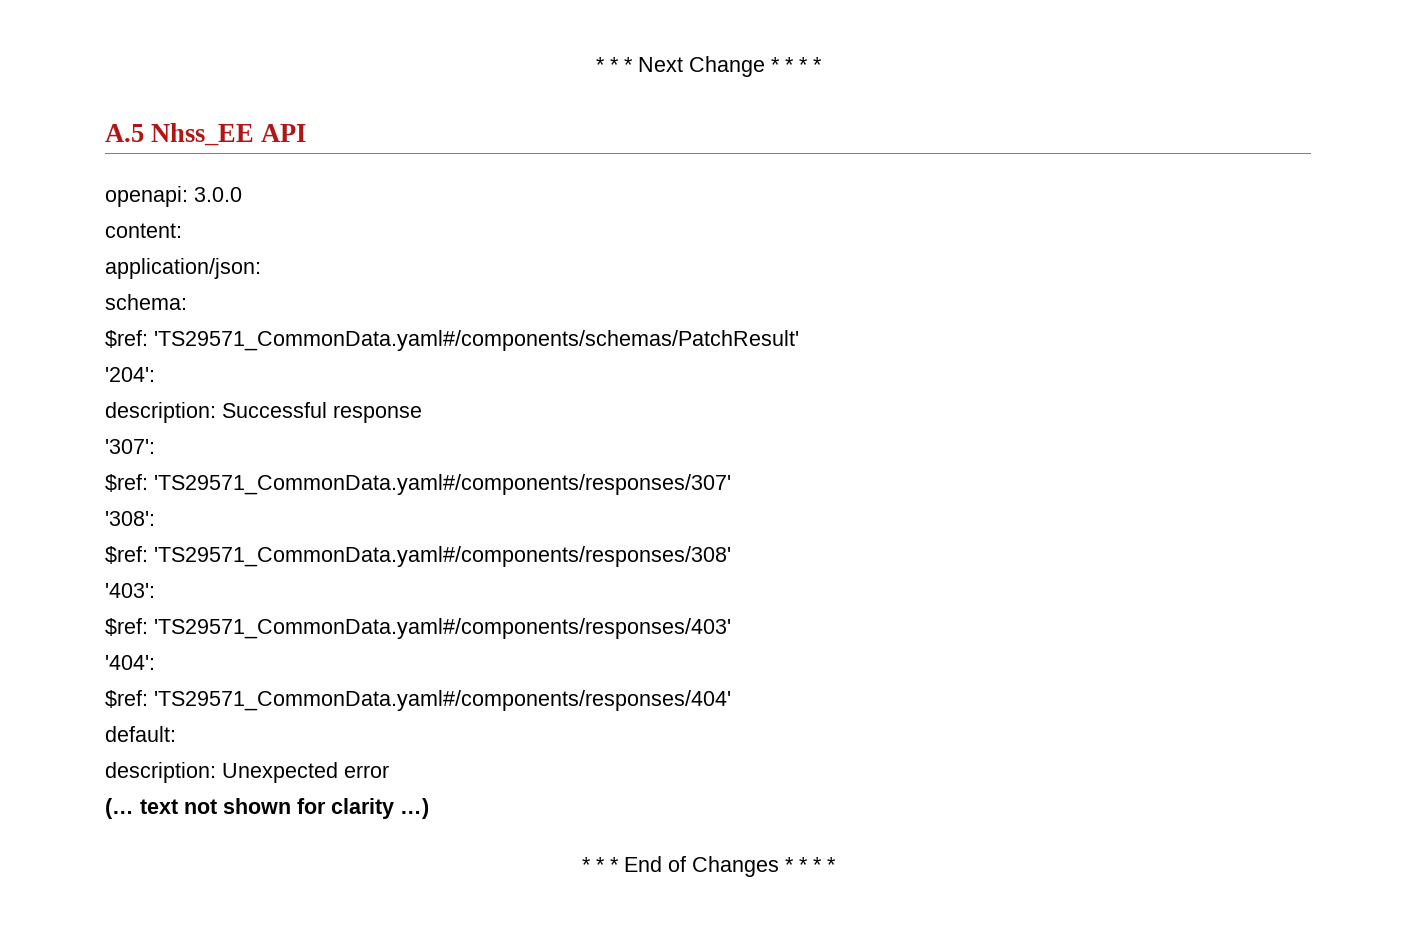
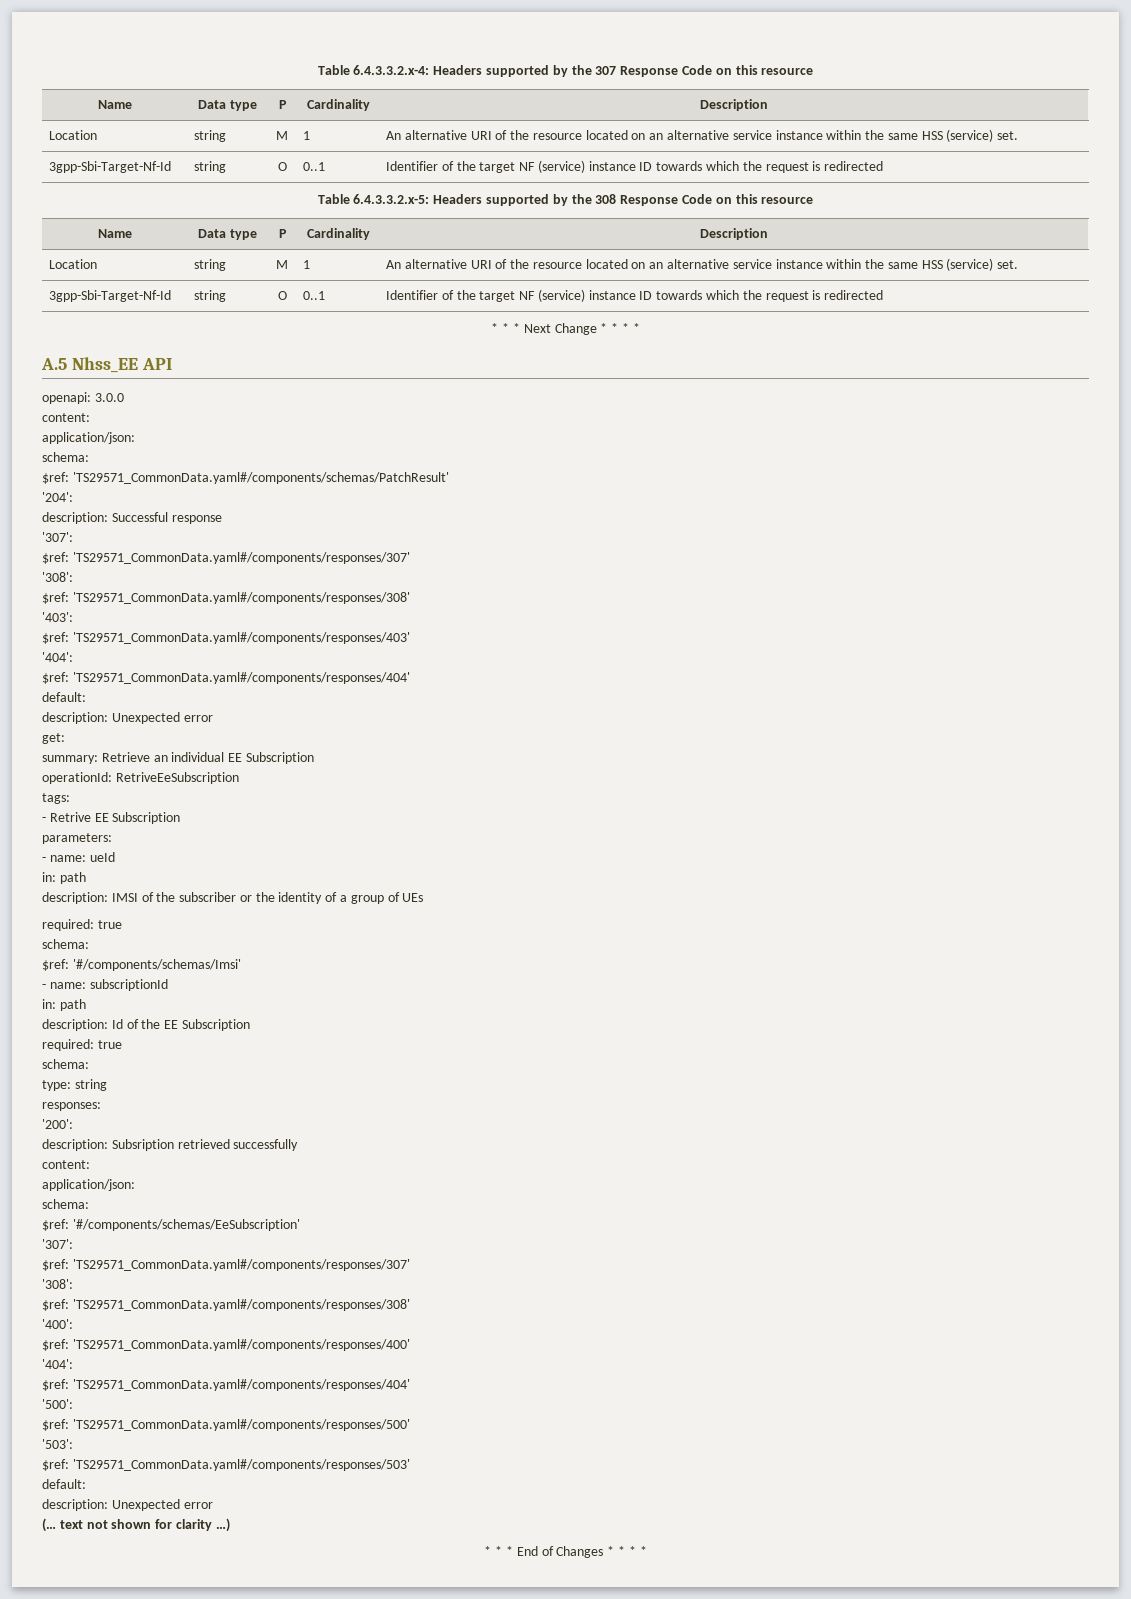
(595, 64) none -> [317,65,814,77] [98,100,132,109] [198,100,257,111] [278,100,287,109] [306,99,370,111] [699,99,768,111] [49,130,98,140] [194,130,227,142] [276,131,288,140] [303,131,311,140] [386,129,1019,142] [49,161,172,173] [194,161,227,173] [277,162,287,171] [303,162,326,171] [386,160,884,173] [317,194,814,206] [98,229,132,238] [198,229,257,240] [278,229,287,238] [306,228,370,240] [699,228,768,240] [49,259,98,269] [194,259,227,271] [276,260,288,269] [303,260,311,269] [386,258,1019,271] [49,290,172,302] [194,290,227,302] [277,291,287,300] [303,291,326,300] [386,289,884,302] Table 6.4.3.3.2.x-4: Headers supported by the 307 Response Code on this resource // Name | Data type | P | Cardinality | Description // Location | string | M | 1 | An alternative URI of the resource located on an alternative service instance within the same HSS (service) set. // 3gpp-Sbi-Target-Nf-Id | string | O | 0..1 | Identifier of the target NF (service) instance ID towards which the request is redirected // Table 6.4.3.3.2.x-5: Headers supported by the 308 Response Code on this resource // Name | Data type | P | Cardinality | Description // Location | string | M | 1 | An alternative URI of the resource located on an alternative service instance within the same HSS (service) set. // 3gpp-Sbi-Target-Nf-Id | string | O | 0..1 | Identifier of the target NF (service) instance ID towards which the request is redirected //
(389, 771) none -> [42,733,65,744] [42,752,314,764] [42,772,239,784] [42,793,70,804] [42,812,181,824] [42,833,112,844] [42,852,115,862] [42,872,86,884] [42,892,424,904] [42,919,122,931] [42,939,89,949] [42,959,241,971] [42,979,168,991] [42,999,86,1011] [42,1019,250,1031] [42,1039,122,1051] [42,1059,89,1069] [42,1079,107,1091] [42,1102,101,1111] [42,1119,73,1129] [42,1139,299,1151] [42,1160,90,1169] [42,1179,135,1191] [42,1199,89,1209] [42,1219,300,1231] [42,1239,73,1249] [42,1259,410,1271] [42,1279,73,1289] [42,1299,410,1311] [42,1319,73,1329] [42,1339,410,1351] [42,1359,73,1369] [42,1379,410,1391] [42,1399,73,1409] [42,1419,410,1431] [42,1439,73,1449] [42,1459,410,1471] [42,1479,86,1489] [42,1499,213,1511] // get: // summary: Retrieve an individual EE Subscription // operationId: RetriveEeSubscription // tags: // - Retrive EE Subscription // parameters: // - name: ueId // in: path // description: IMSI of the subscriber or the identity of a group of UEs // required: true // schema: // $ref: '#/components/schemas/Imsi' // - name: subscriptionId // in: path // description: Id of the EE Subscription // required: true // schema: // type: string // responses: // '200': // description: Subsription retrieved successfully // content: // application/json: // schema: // $ref: '#/components/schemas/EeSubscription' // '307': // $ref: 'TS29571_CommonData.yaml#/components/responses/307' // '308': // $ref: 'TS29571_CommonData.yaml#/components/responses/308' // '400': // $ref: 'TS29571_CommonData.yaml#/components/responses/400' // '404': // $ref: 'TS29571_CommonData.yaml#/components/responses/404' // '500': // $ref: 'TS29571_CommonData.yaml#/components/responses/500' // '503': // $ref: 'TS29571_CommonData.yaml#/components/responses/503' // default: // description: Unexpected error

